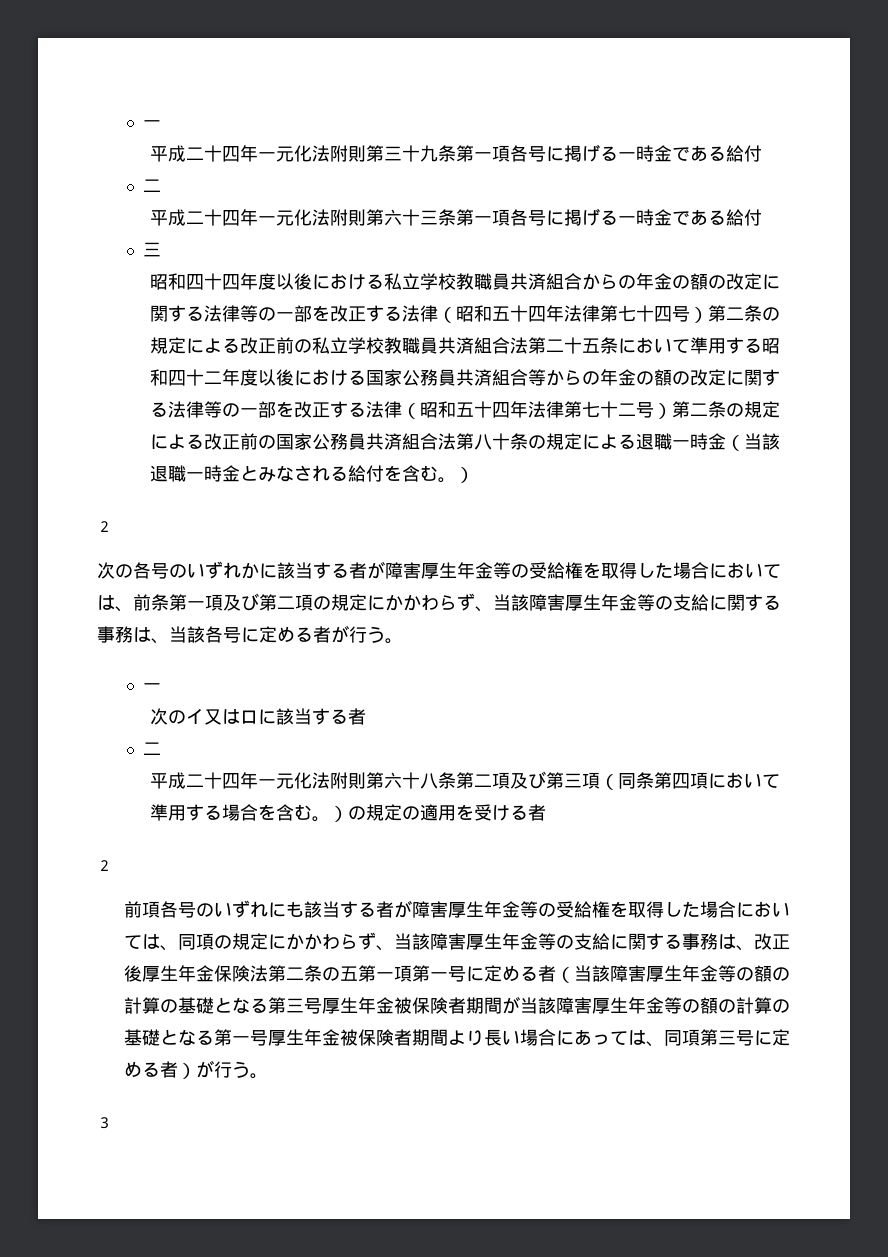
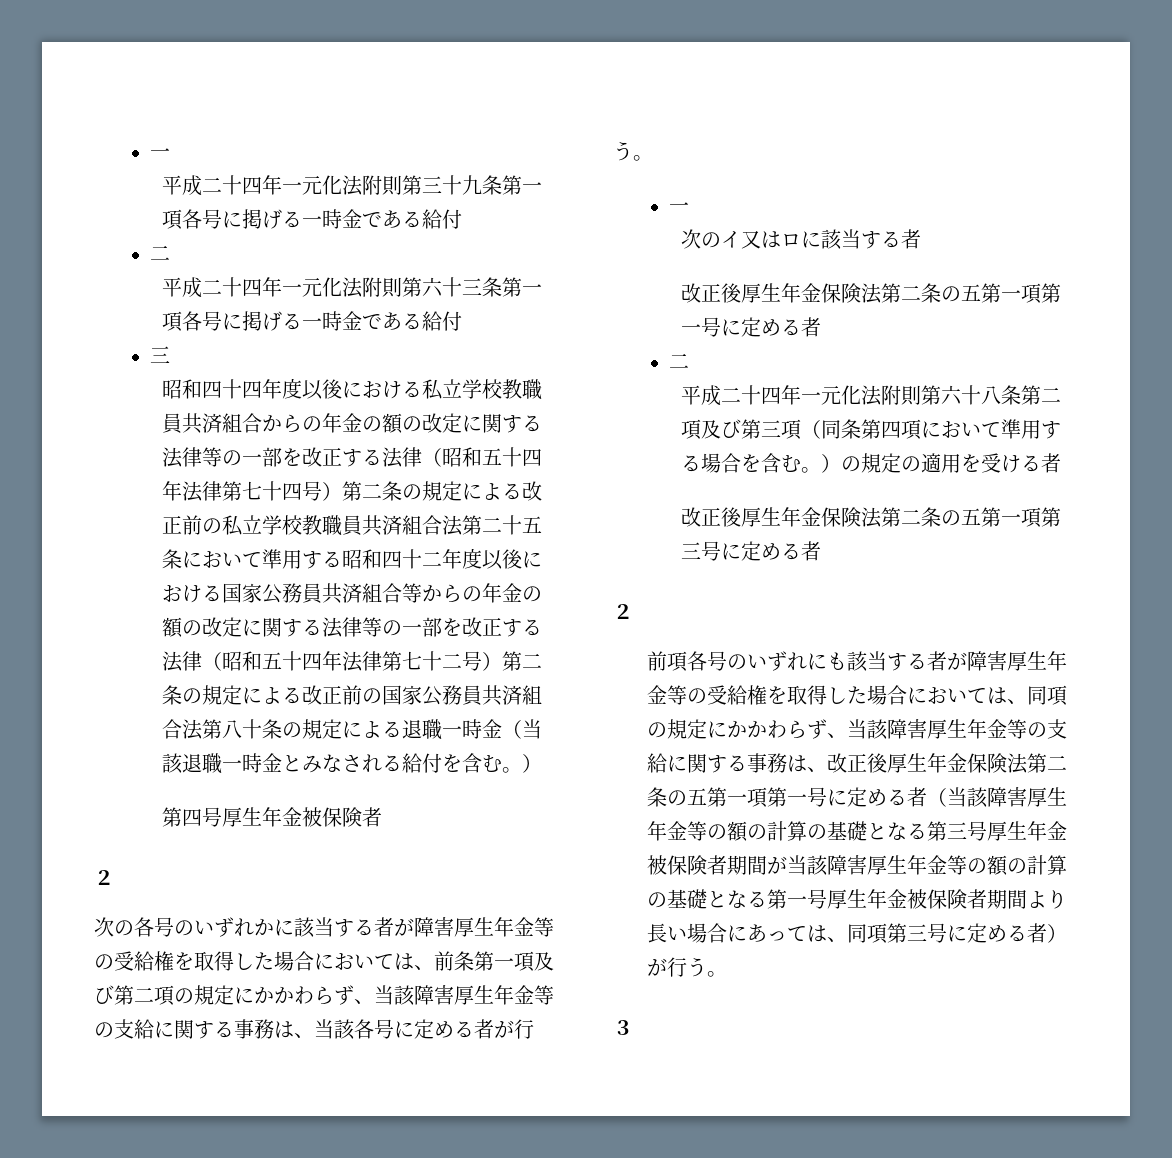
(475, 475) none -> [161,807,382,827] // 第四号厚生年金被保険者
(367, 716) none -> [680,283,1061,304] [680,317,821,337] // 改正後厚生年金保険法第二条の五第一項第一号に定める者
(547, 812) none -> [680,507,1061,528] [680,541,821,561] // 改正後厚生年金保険法第二条の五第一項第三号に定める者

